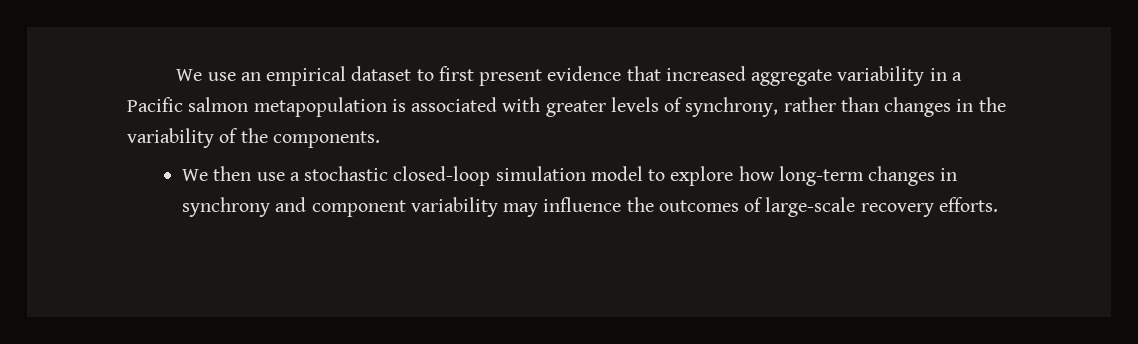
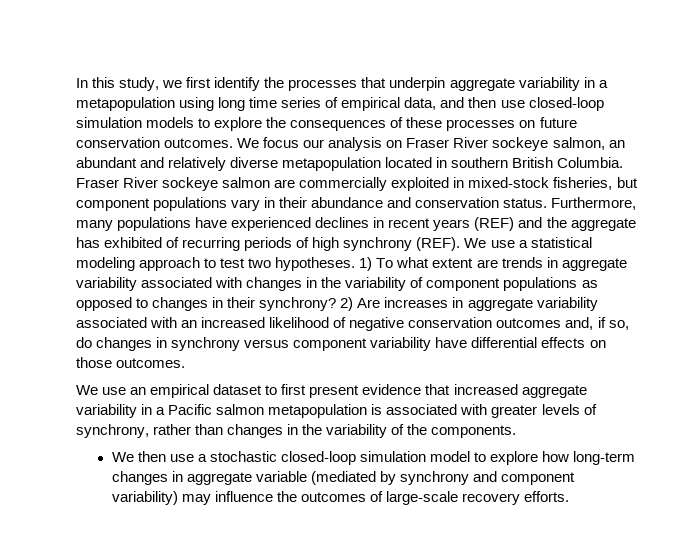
(176, 75) none -> [76,77,608,91] [76,97,604,111] [76,117,577,131] [76,137,625,151] [76,157,624,171] [76,177,638,191] [76,197,637,211] [76,217,636,231] [76,237,592,251] [76,257,627,271] [76,277,598,291] [76,297,598,311] [76,317,629,331] [76,337,606,351] [76,357,186,368] In this study, we first identify the processes that underpin aggregate variability in a metapopulation using long time series of empirical data, and then use closed-loop simulation models to explore the consequences of these processes on future conservation outcomes. We focus our analysis on Fraser River sockeye salmon, an abundant and relatively diverse metapopulation located in southern British Columbia. Fraser River sockeye salmon are commercially exploited in mixed-stock fisheries, but component populations vary in their abundance and conservation status. Furthermore, many populations have experienced declines in recent years (REF) and the aggregate has exhibited of recurring periods of high synchrony (REF). We use a statistical modeling approach to test two hypotheses. 1) To what extent are trends in aggregate variability associated with changes in the variability of component populations as opposed to changes in their synchrony? 2) Are increases in aggregate variability associated with an increased likelihood of negative conservation outcomes and, if so, do changes in synchrony versus component variability have differential effects on those outcomes. //
(958, 174) none -> [186,471,396,485] aggregate variable (mediated by
[410,197,498,217] variability -> [111,491,178,505] variability)

